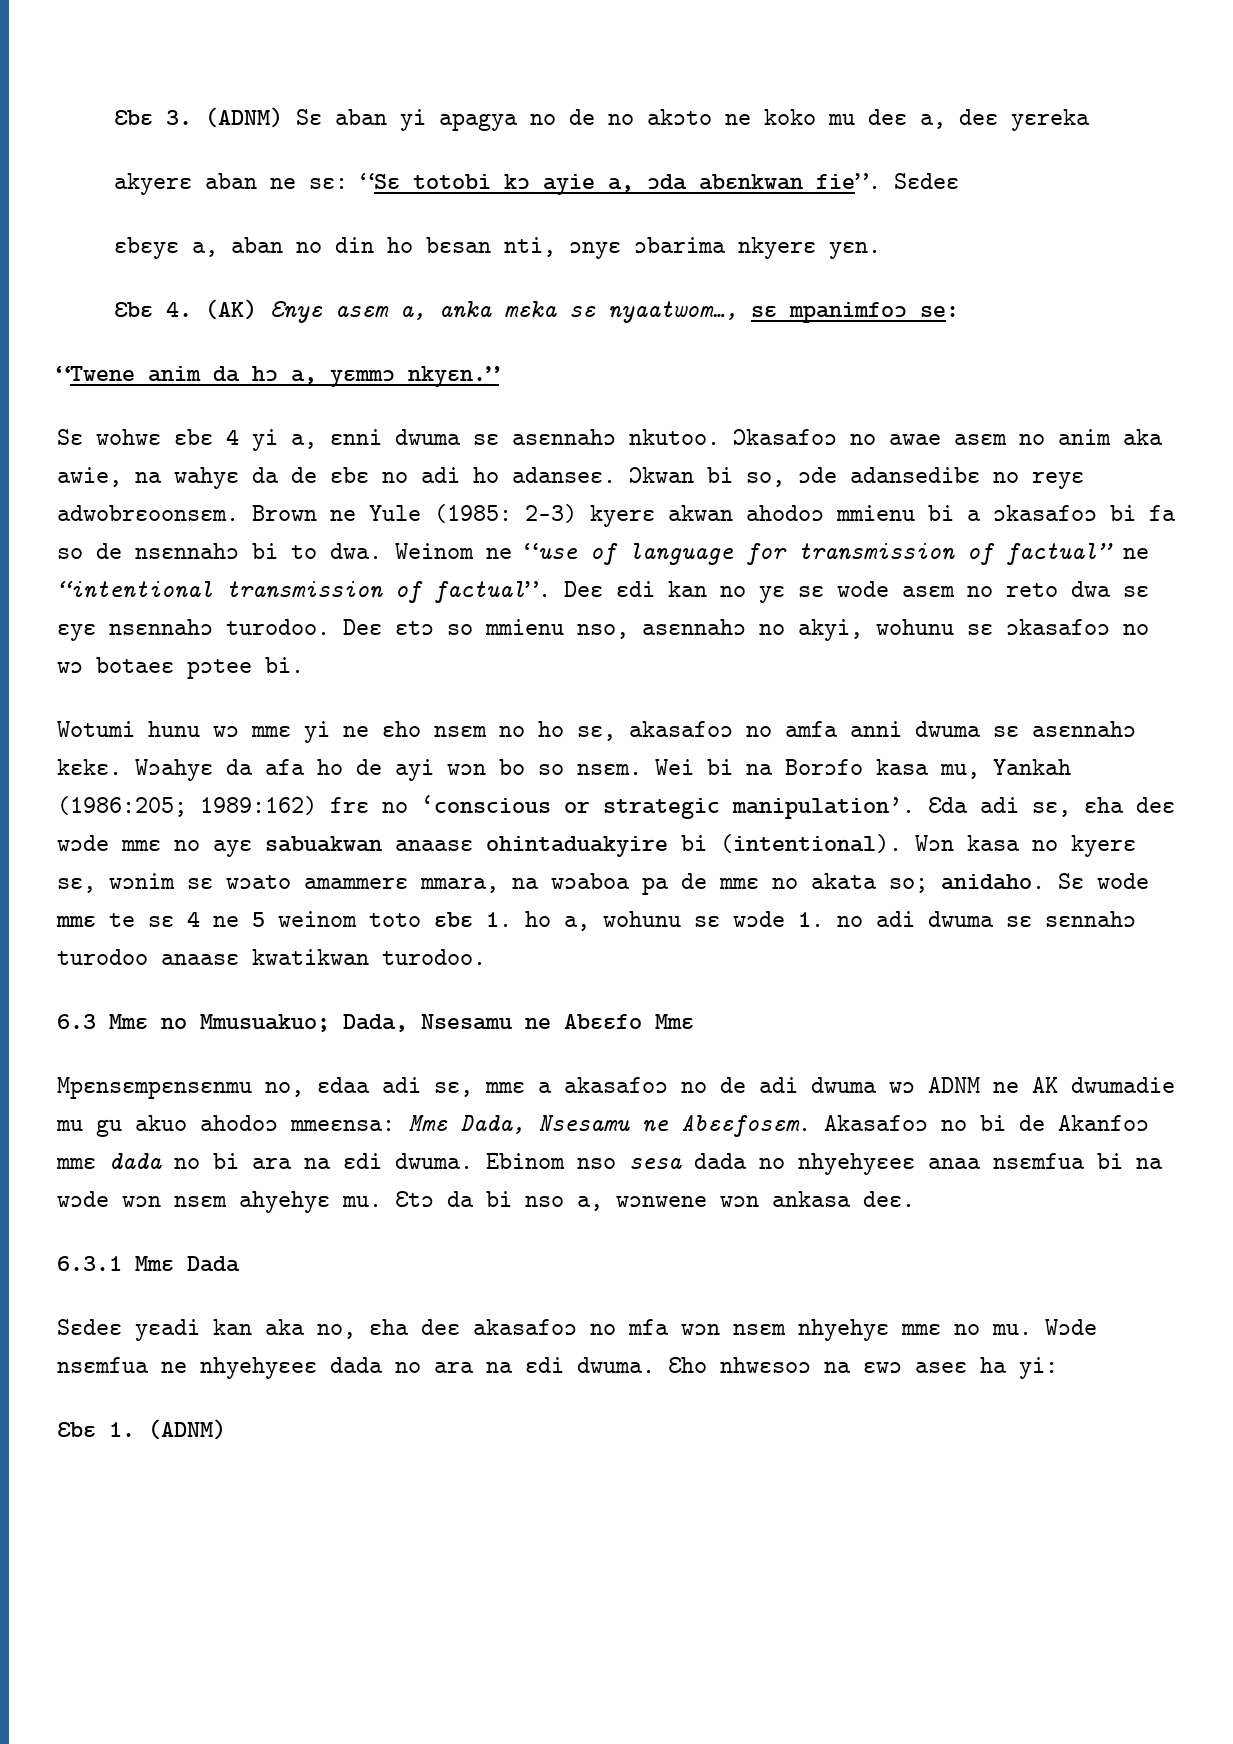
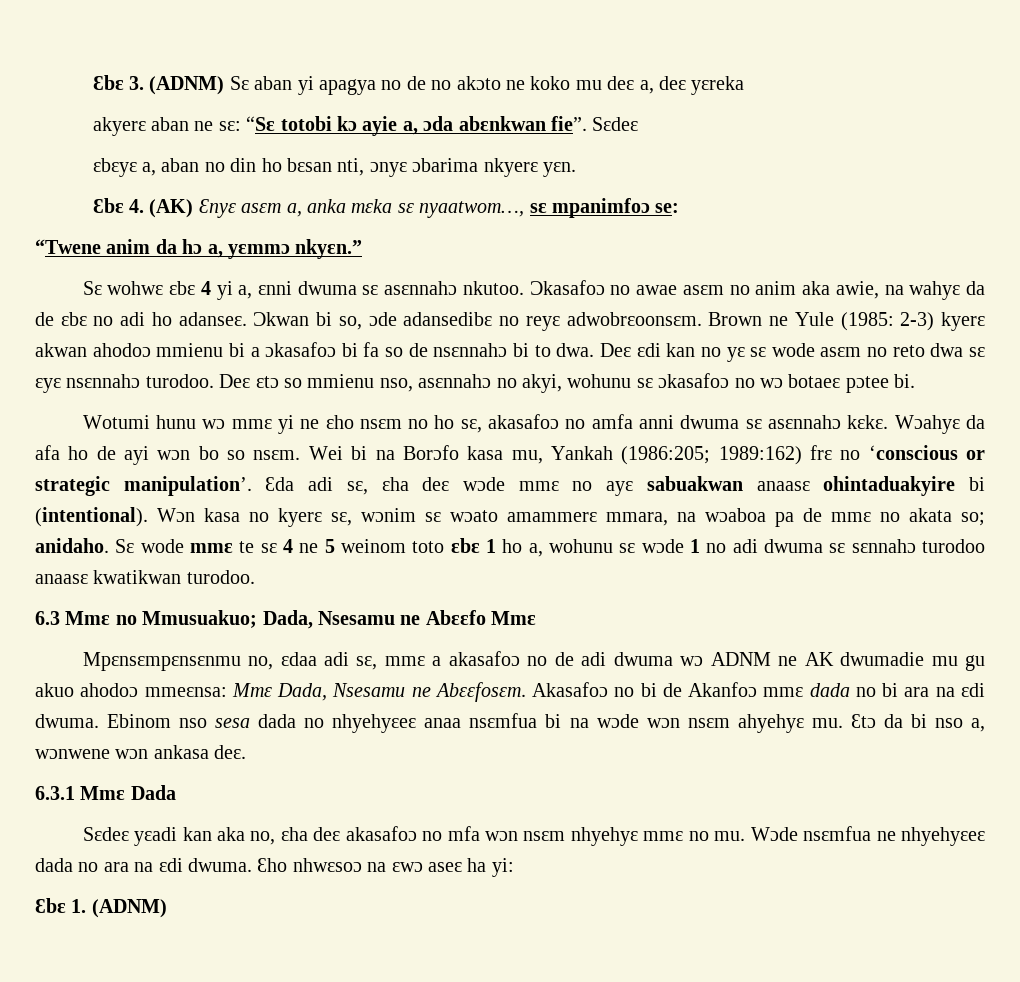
[395,543,1149,565] [57,581,551,603] Weinom ne “use of language for transmission of factual” ne “intentional transmission of factual”. -> (595, 350) none
[486,912,512,927] 1. -> [485,539,496,553] 1
[798,912,824,927] 1. -> [690,539,700,553] 1

